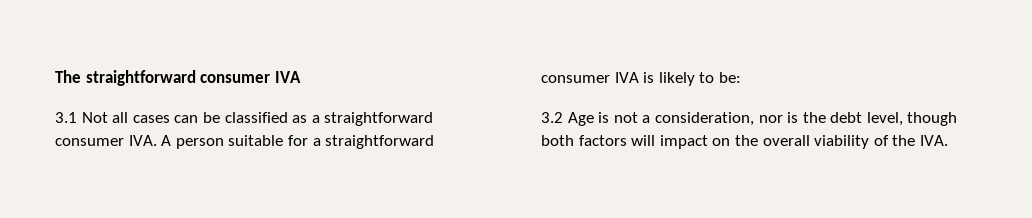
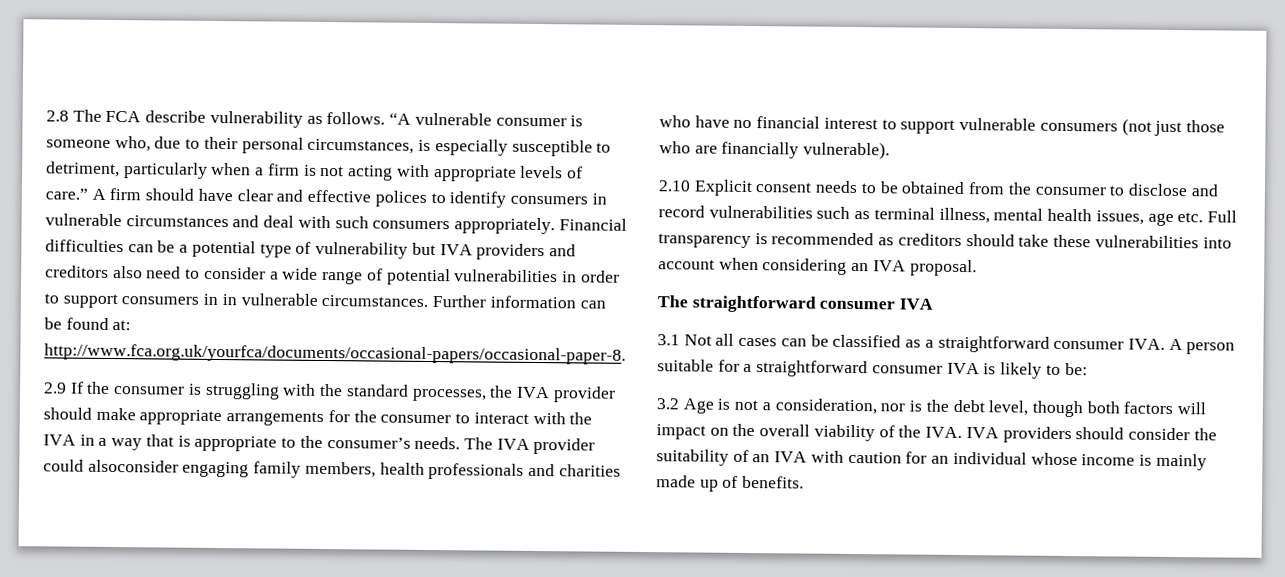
(55, 76) none -> [46,109,584,128] [46,136,612,157] [46,161,583,182] [45,187,607,208] [45,213,627,235] [45,239,576,261] [45,265,620,286] [44,293,606,309] [44,317,132,331] [44,343,626,365] [43,381,616,403] [43,407,593,427] [43,434,596,455] [43,459,621,480] [659,115,1225,137] [659,141,891,160] [658,179,1219,197] [658,205,1237,227] [658,232,1232,249] [658,257,977,277] 2.8 The FCA describe vulnerability as follows. “A vulnerable consumer is someone who, due to their personal circumstances, is especially susceptible to detriment, particularly when a firm is not acting with appropriate levels of care.” A firm should have clear and effective polices to identify consumers in vulnerable circumstances and deal with such consumers appropriately. Financial difficulties can be a potential type of vulnerability but IVA providers and creditors also need to consider a wide range of potential vulnerabilities in order to support consumers in in vulnerable circumstances. Further information can be found at: http://www.fca.org.uk/yourfca/documents/occasional-papers/occasional-paper-8. // 2.9 If the consumer is struggling with the standard processes, the IVA provider should make appropriate arrangements for the consumer to interact with the IVA in a way that is appropriate to the consumer’s needs. The IVA provider could alsoconsider engaging family members, health professionals and charities who have no financial interest to support vulnerable consumers (not just those who are financially vulnerable). // 2.10 Explicit consent needs to be obtained from the consumer to disclose and record vulnerabilities such as terminal illness, mental health issues, age etc. Full transparency is recommended as creditors should take these vulnerabilities into account when considering an IVA proposal. //
(948, 140) none -> [965,426,1217,444] [656,449,1207,471] [656,475,805,492] IVA providers should consider the suitability of an IVA with caution for an individual whose income is mainly made up of benefits.

